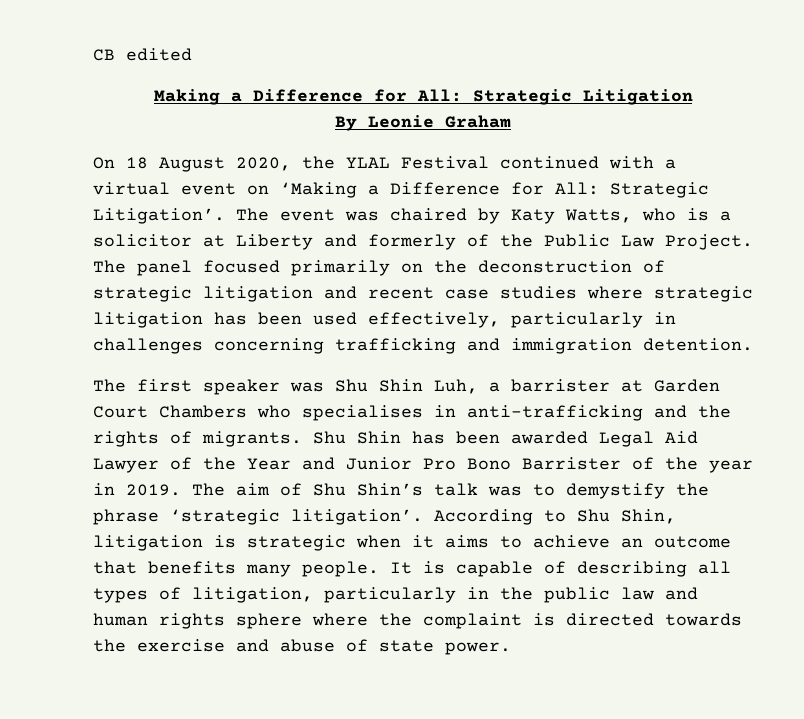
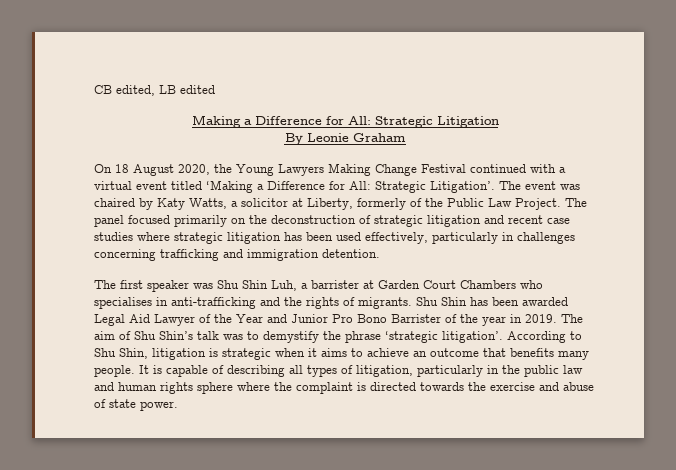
(115, 55) none -> [116,85,176,96] edited, LB
[346,157,390,168] YLAL -> [236,163,417,176] Young Lawyers Making Change
[247,185,269,195] on -> [171,181,202,190] titled
[642,208,709,221] who is -> (227, 203) none
[236,234,357,250] Liberty and -> [307,198,353,210] Liberty,

